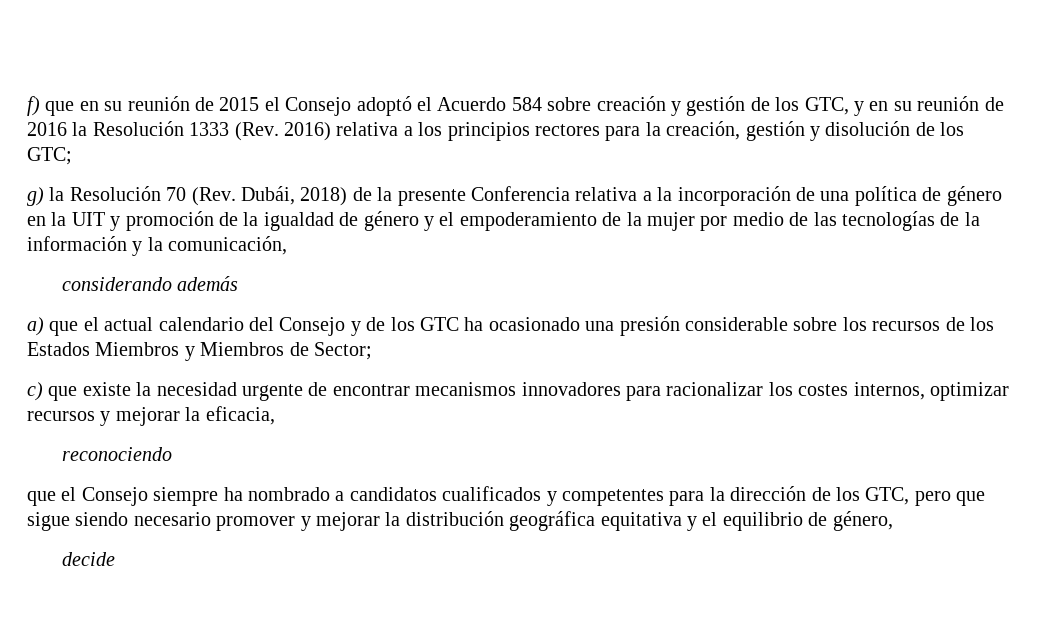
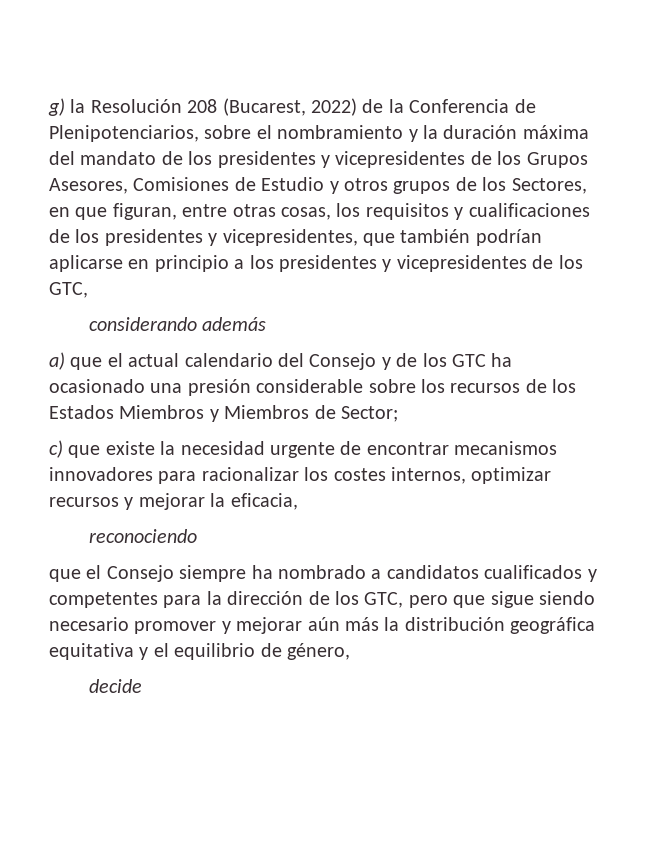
[27,96,1004,116] [27,121,965,141] [27,147,72,165] [27,186,1002,206] [27,211,980,231] [27,236,288,256] f) que en su reunión de 2015 el Consejo adoptó el Acuerdo 584 sobre creación y gestión de los GTC, y en su reunión de 2016 la Resolución 1333 (Rev. 2016) relativa a los principios rectores para la creación, gestión y disolución de los GTC; // g) la Resolución 70 (Rev. Dubái, 2018) de la presente Conferencia relativa a la incorporación de una política de género en la UIT y promoción de la igualdad de género y el empoderamiento de la mujer por medio de las tecnologías de la información y la comunicación, -> [48,98,536,116] [49,125,589,142] [49,151,588,168] [49,177,587,194] [49,203,590,220] [49,229,542,246] [49,255,583,272] [49,282,88,298] g) la Resolución 208 (Bucarest, 2022) de la Conferencia de Plenipotenciarios, sobre el nombramiento y la duración máxima del mandato de los presidentes y vicepresidentes de los Grupos Asesores, Comisiones de Estudio y otros grupos de los Sectores, en que figuran, entre otras cosas, los requisitos y cualificaciones de los presidentes y vicepresidentes, que también podrían aplicarse en principio a los presidentes y vicepresidentes de los GTC,
(380, 521) none -> [307,617,379,631] aún más

